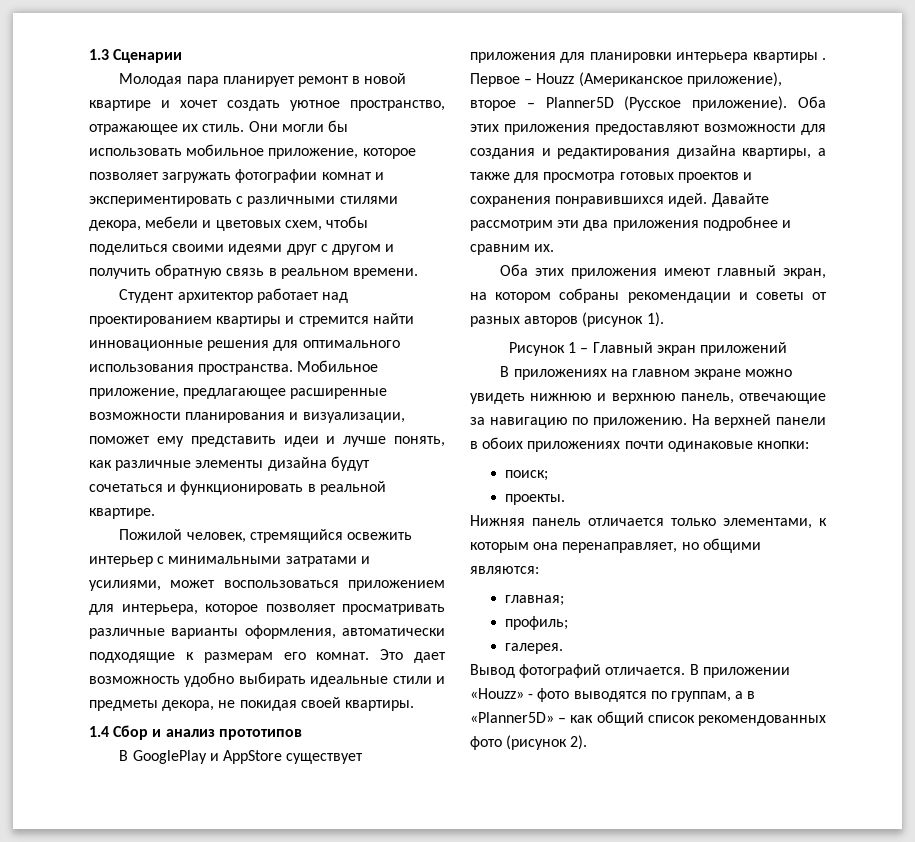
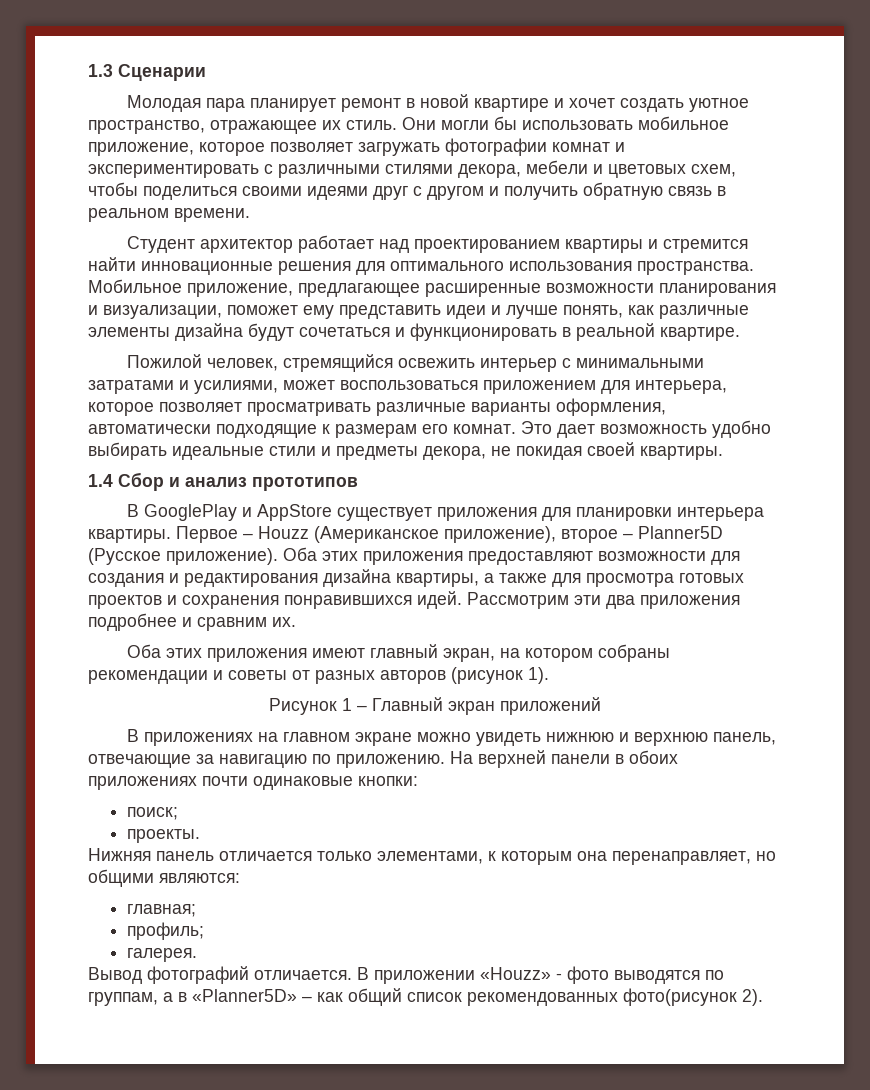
[752,52,826,63] квартиры . -> [88,529,171,543] квартиры.
[711,193,769,207] [470,220,553,231] Давайте рассмотрим -> [467,592,569,609] Рассмотрим
[470,735,568,750] фото (рисунок -> [623,988,737,1006] фото(рисунок

